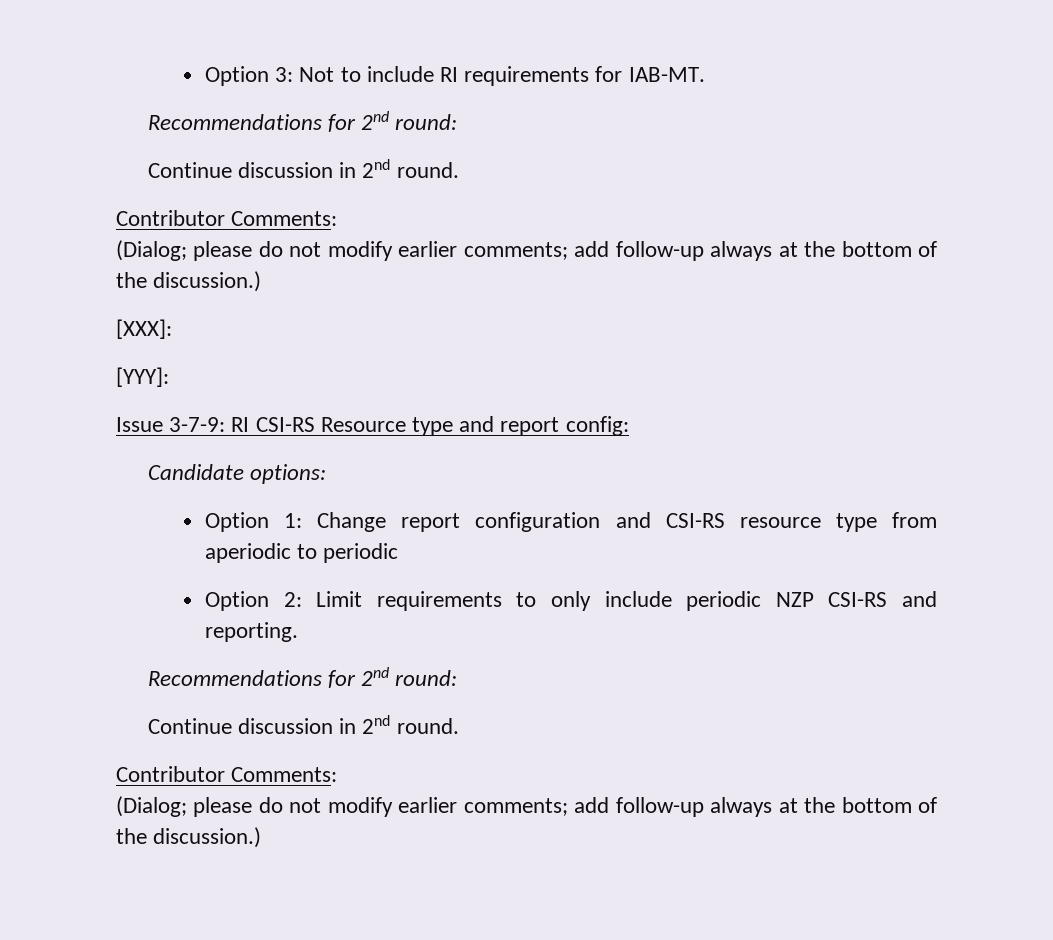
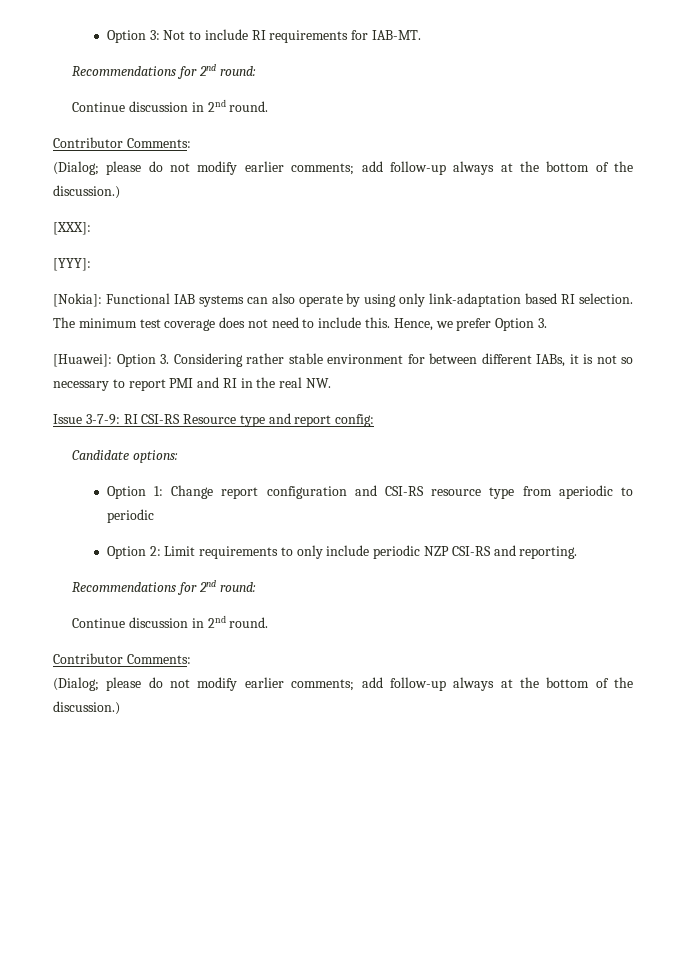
(169, 377) none -> [53,293,633,307] [53,317,547,331] [53,353,633,367] [53,377,332,391] // [Nokia]: Functional IAB systems can also operate by using only link-adaptation based RI selection. The minimum test coverage does not need to include this. Hence, we prefer Option 3. // [Huawei]: Option 3. Considering rather stable environment for between different IABs, it is not so necessary to report PMI and RI in the real NW.

